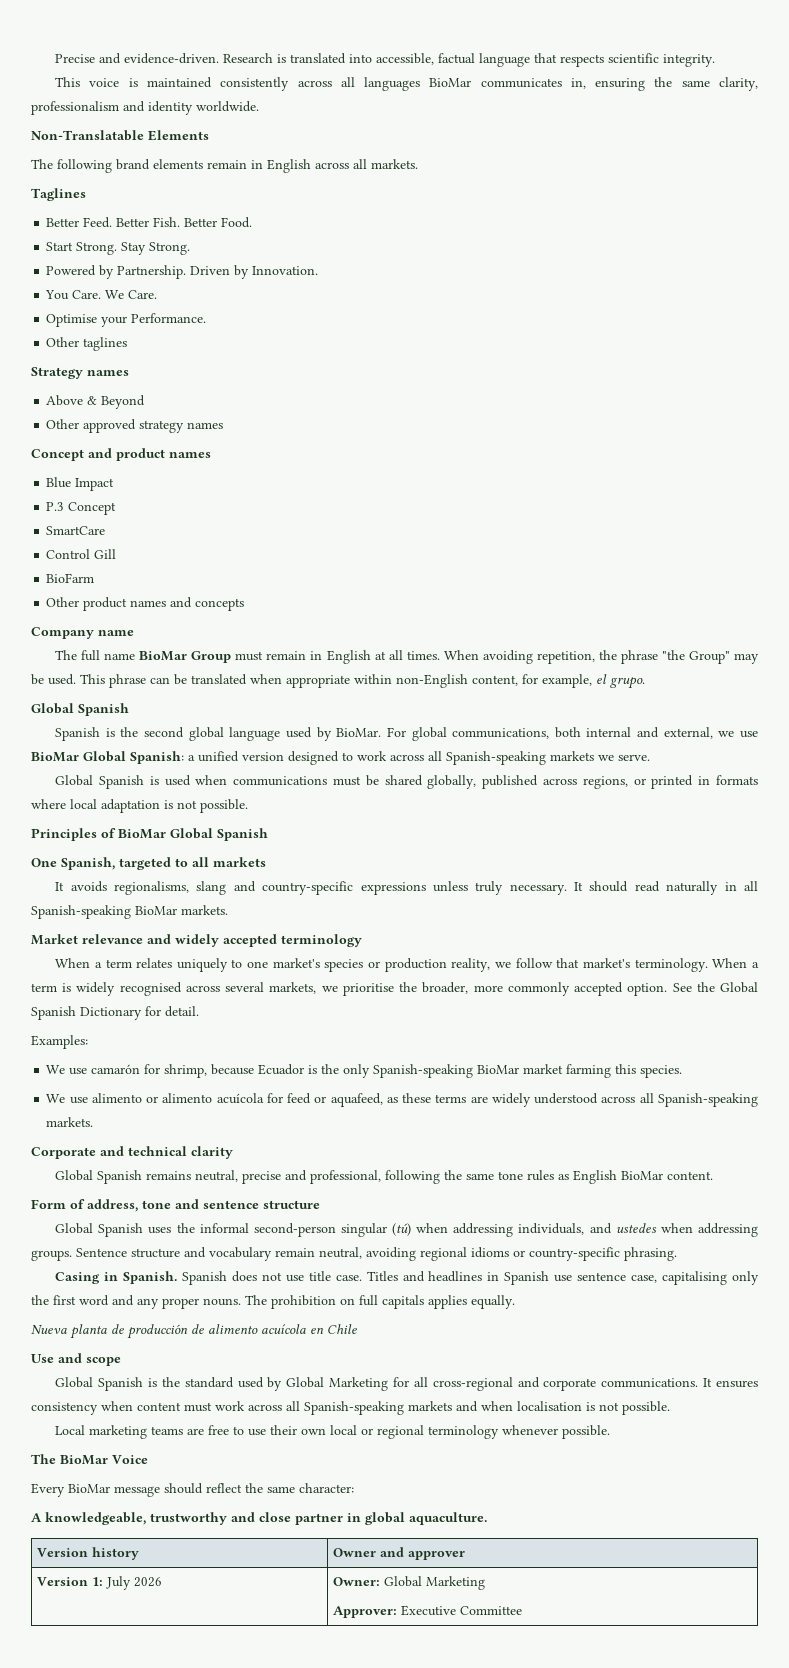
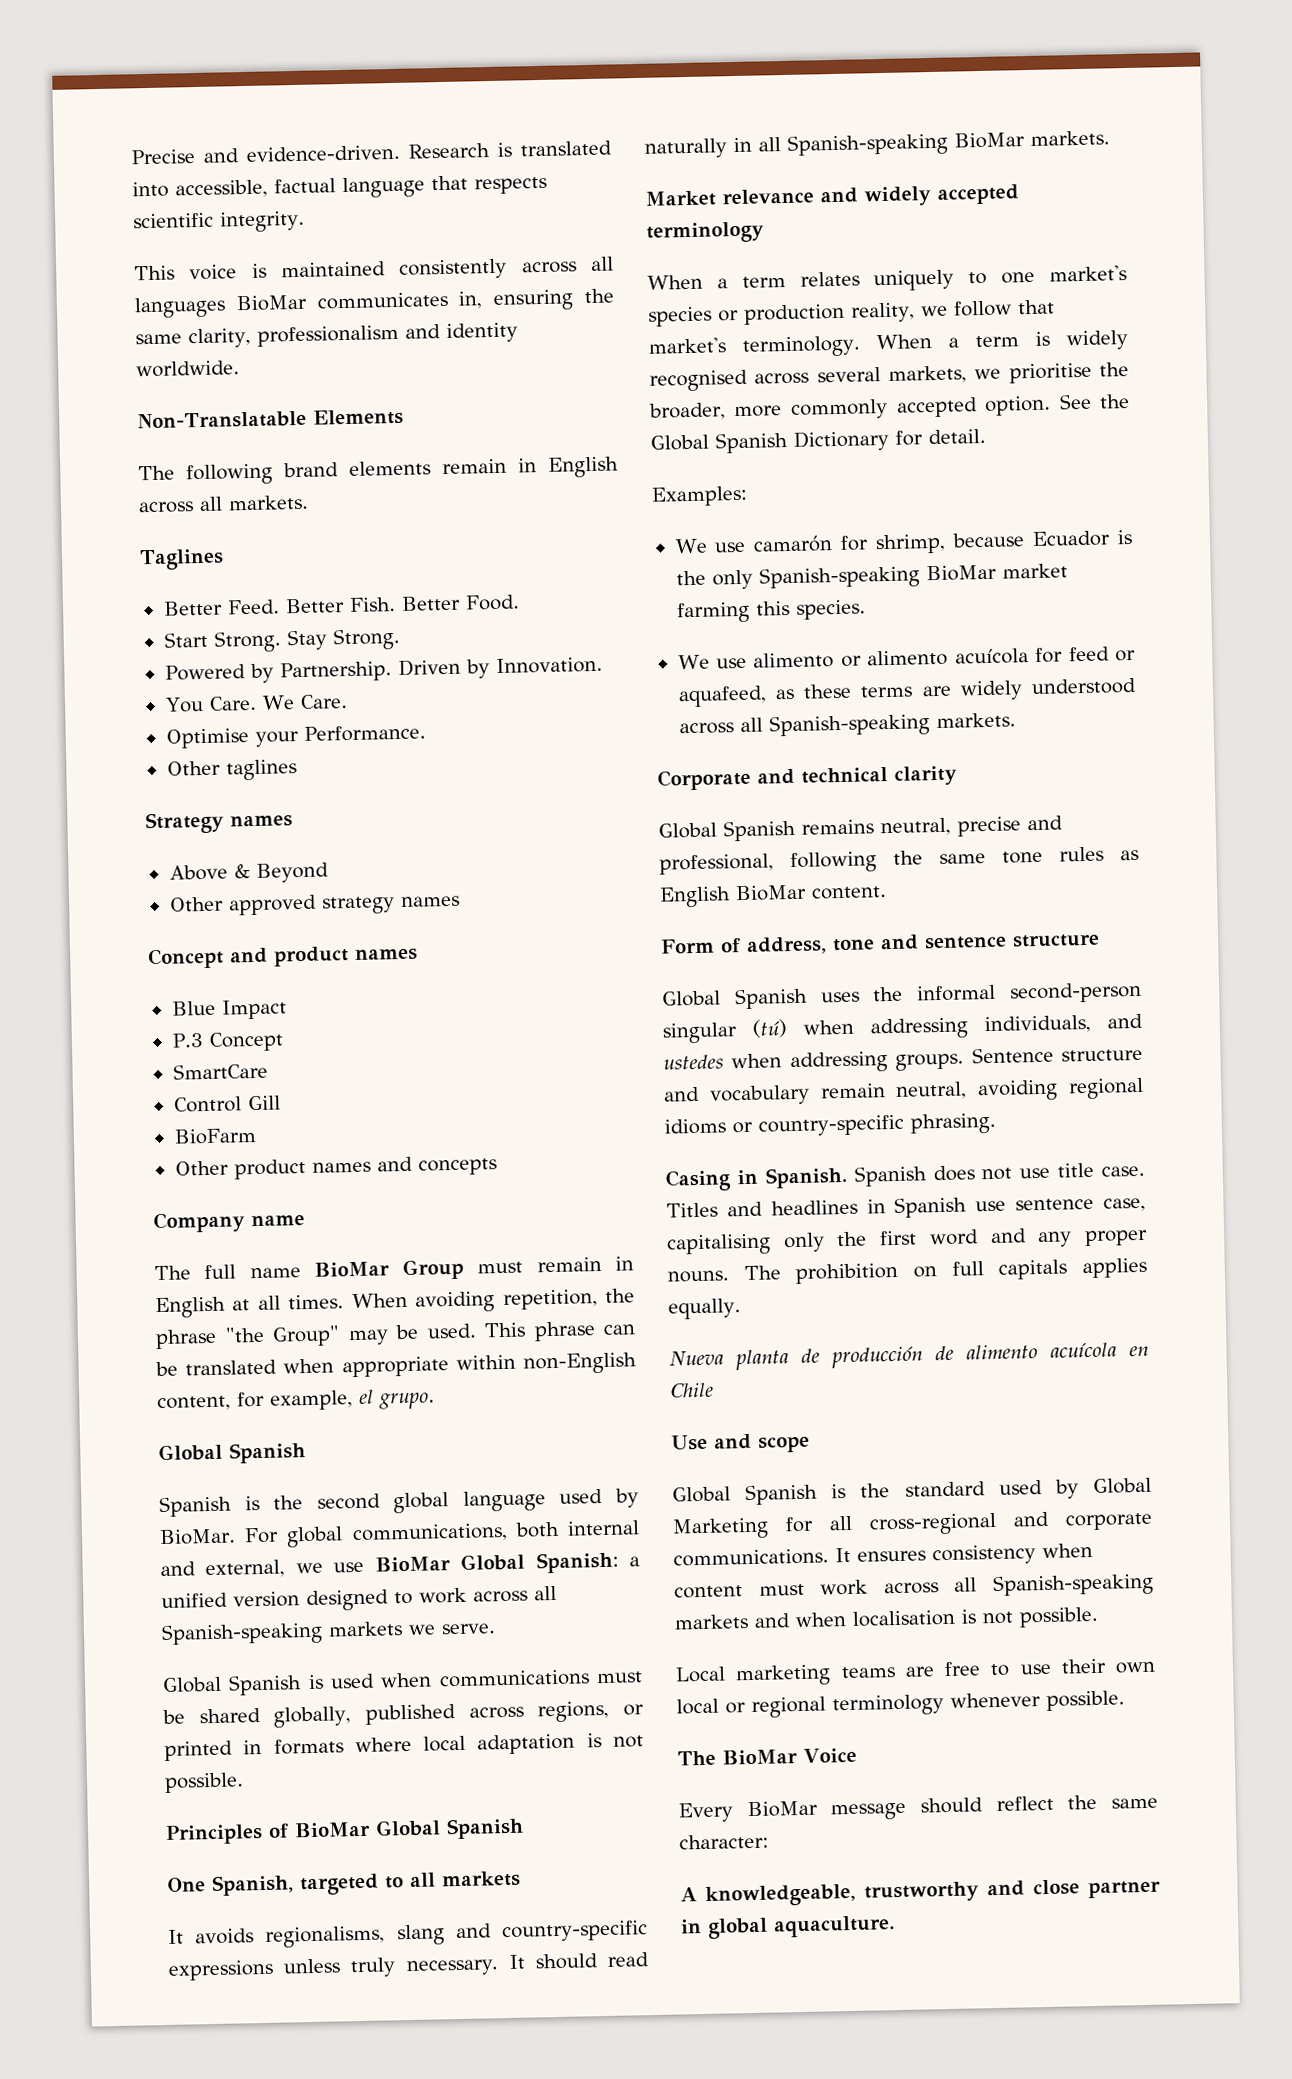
[36,1547,139,1560] [332,1547,465,1560] [36,1576,162,1590] [332,1576,485,1590] [332,1605,522,1618] // Version history | Owner and approver // Version 1: July 2026 | Owner: Global Marketing // Approver: Executive Committee -> (895, 1926) none

